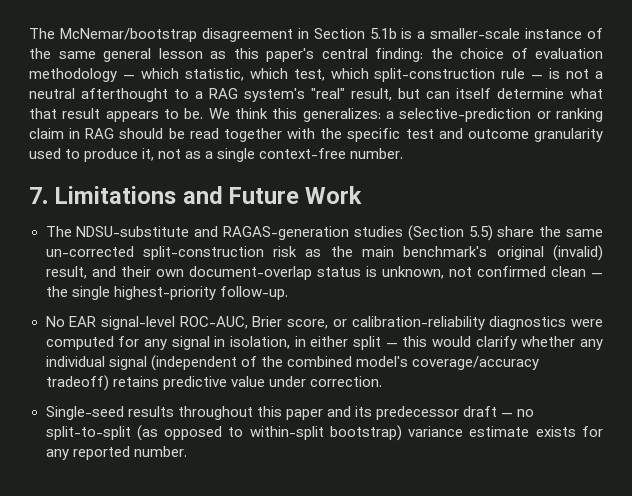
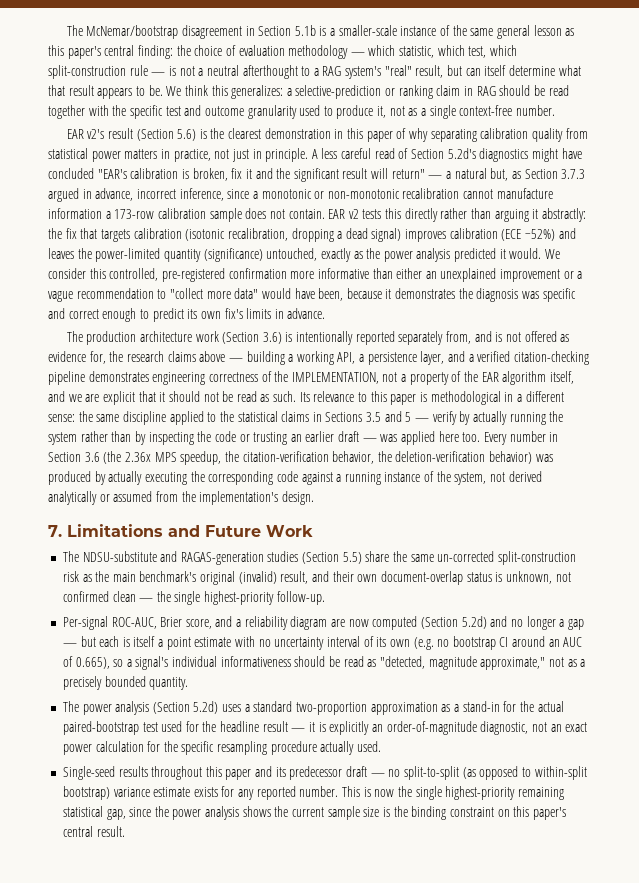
(404, 153) none -> [66,128,588,142] [48,148,582,162] [48,168,586,182] [48,188,553,202] [48,208,586,222] [48,228,576,242] [48,248,561,262] [48,268,583,282] [48,288,576,302] [48,308,326,322] [66,331,570,345] [48,351,589,365] [48,371,574,385] [48,391,564,405] [48,411,564,425] [48,431,559,445] [48,451,553,465] [48,471,542,485] [48,491,314,505] // EAR v2's result (Section 5.6) is the clearest demonstration in this paper of why separating calibration quality from statistical power matters in practice, not just in principle. A less careful read of Section 5.2d's diagnostics might have concluded "EAR's calibration is broken, fix it and the significant result will return" — a natural but, as Section 3.7.3 argued in advance, incorrect inference, since a monotonic or non-monotonic recalibration cannot manufacture information a 173-row calibration sample does not contain. EAR v2 tests this directly rather than arguing it abstractly: the fix that targets calibration (isotonic recalibration, dropping a dead signal) improves calibration (ECE −52%) and leaves the power-limited quantity (significance) untouched, exactly as the power analysis predicted it would. We consider this controlled, pre-registered confirmation more informative than either an unexplained improvement or a vague recommendation to "collect more data" would have been, because it demonstrates the diagnosis was specific and correct enough to predict its own fix's limits in advance. // The production architecture work (Section 3.6) is intentionally reported separately from, and is not offered as evidence for, the research claims above — building a working API, a persistence layer, and a verified citation-checking pipeline demonstrates engineering correctness of the IMPLEMENTATION, not a property of the EAR algorithm itself, and we are explicit that it should not be read as such. Its relevance to this paper is methodological in a different sense: the same discipline applied to the statistical claims in Sections 3.5 and 5 — verify by actually running the system rather than by inspecting the code or trusting an earlier draft — was applied here too. Every number in Section 3.6 (the 2.36x MPS speedup, the citation-verification behavior, the deletion-verification behavior) was produced by actually executing the corresponding code against a running instance of the system, not derived analytically or assumed from the implementation's design.
[45,316,603,330] [45,336,604,350] [45,355,539,371] [45,375,382,391] No EAR signal-level ROC-AUC, Brier score, or calibration-reliability diagnostics were computed for any signal in isolation, in either split — this would clarify whether any individual signal (independent of the combined model's coverage/accuracy tradeoff) retains predictive value under correction. -> [62,616,584,630] [62,636,583,650] [62,656,586,670] [62,676,189,690] [62,701,564,715] [62,721,588,735] [62,741,382,755] Per-signal ROC-AUC, Brier score, and a reliability diagram are now computed (Section 5.2d) and no longer a gap — but each is itself a point estimate with no uncertainty interval of its own (e.g. no bootstrap CI around an AUC of 0.665), so a signal's individual informativeness should be read as "detected, magnitude approximate," not as a precisely bounded quantity. // The power analysis (Section 5.2d) uses a standard two-proportion approximation as a stand-in for the actual paired-bootstrap test used for the headline result — it is explicitly an order-of-magnitude diagnostic, not an exact power calculation for the specific resampling procedure actually used.
(187, 451) none -> [342,786,564,800] [62,806,566,820] [62,826,125,837] This is now the single highest-priority remaining statistical gap, since the power analysis shows the current sample size is the binding constraint on this paper's central result.

